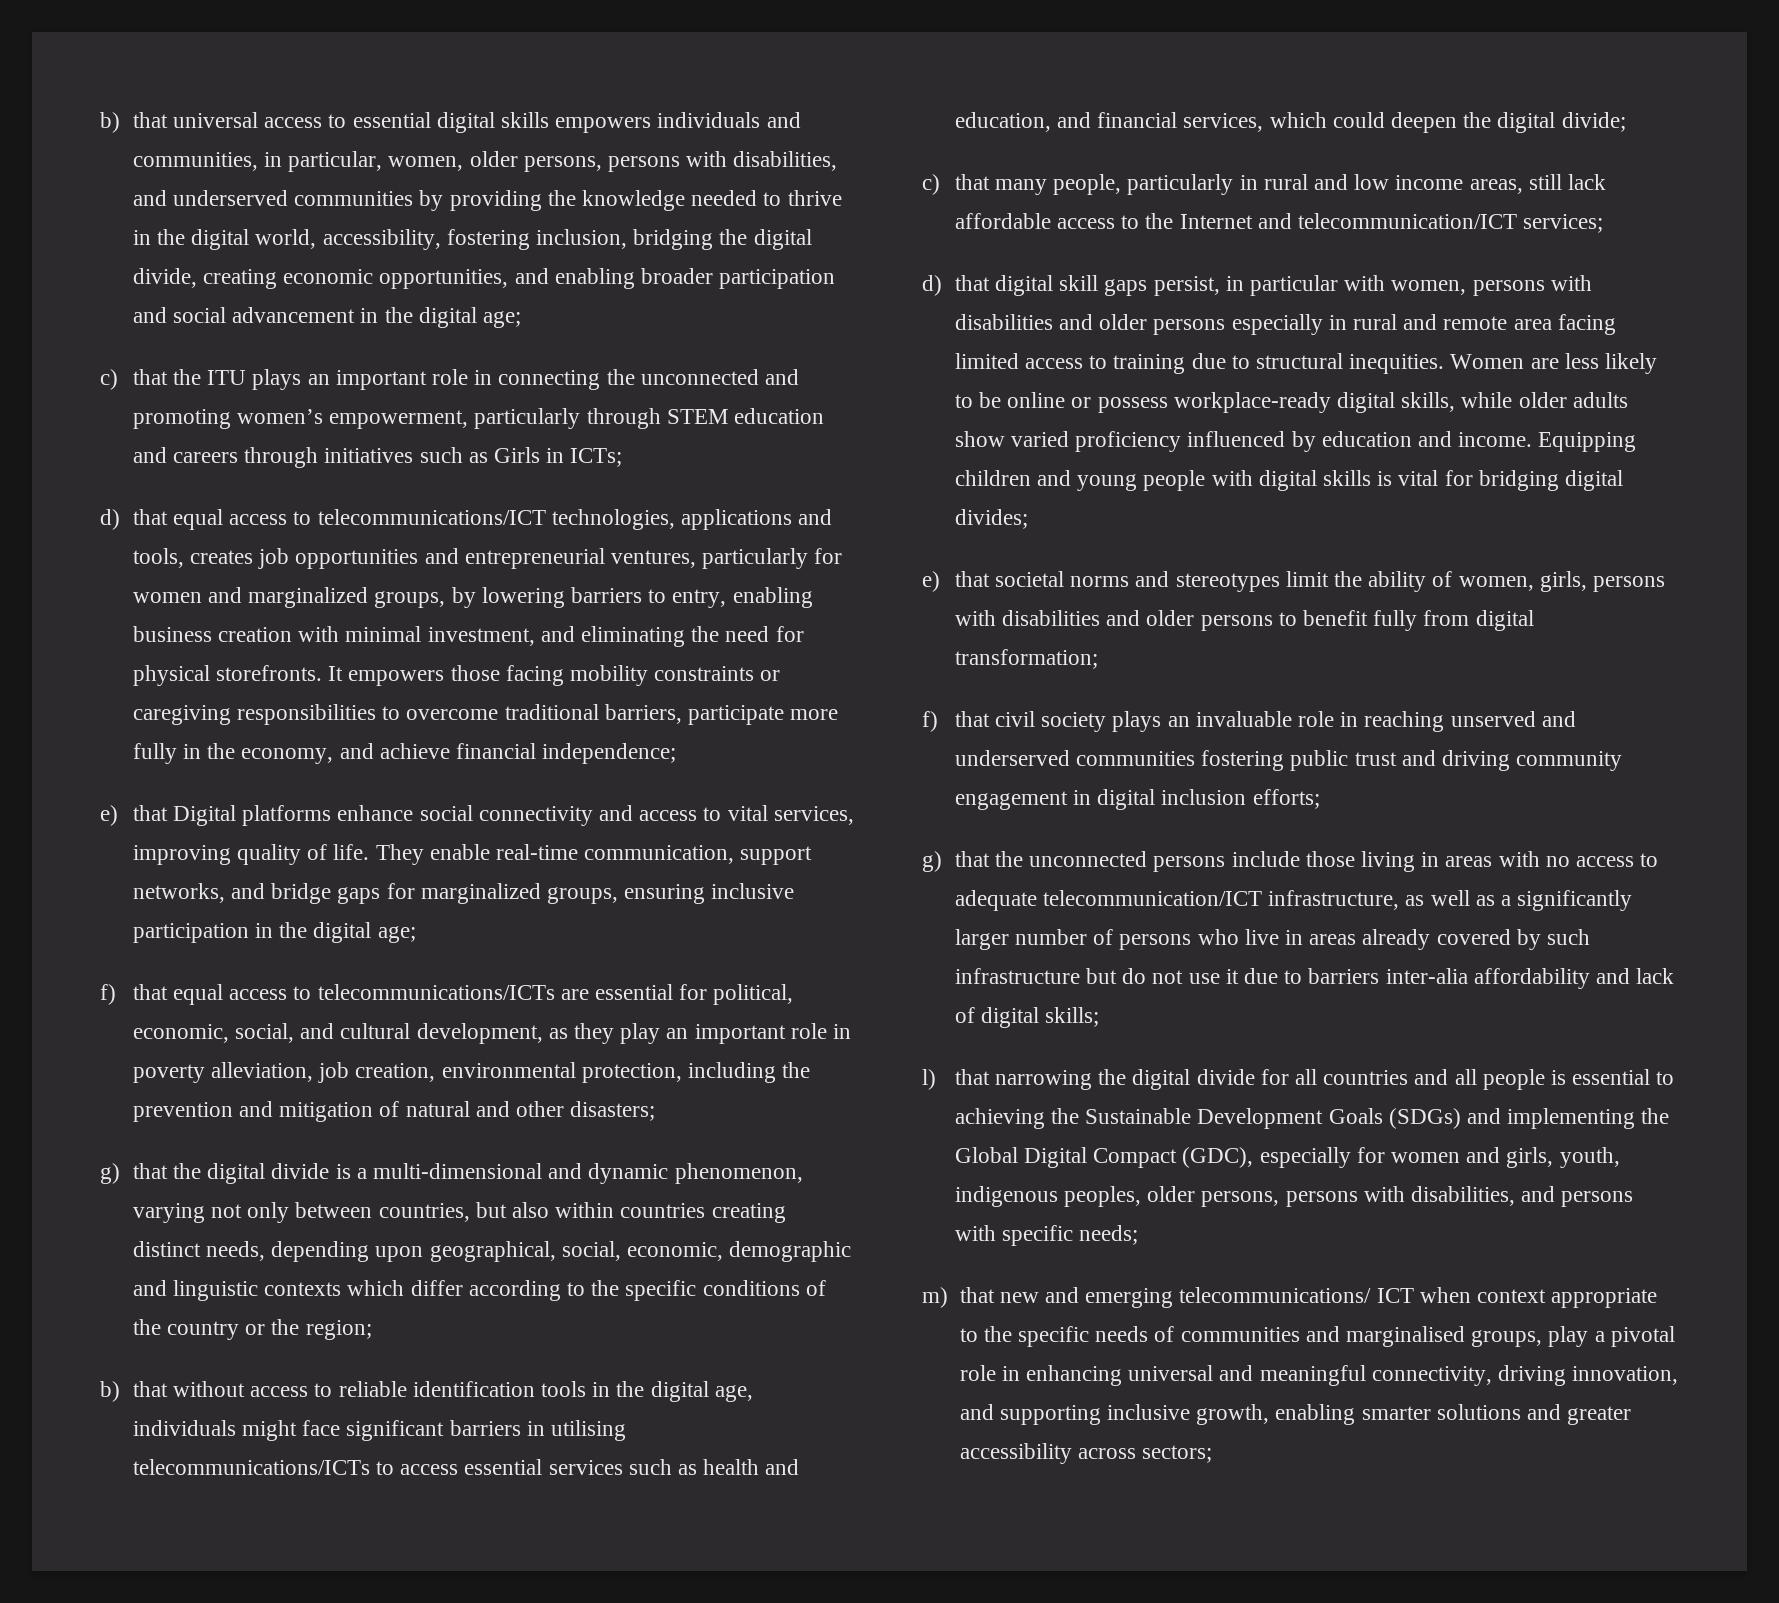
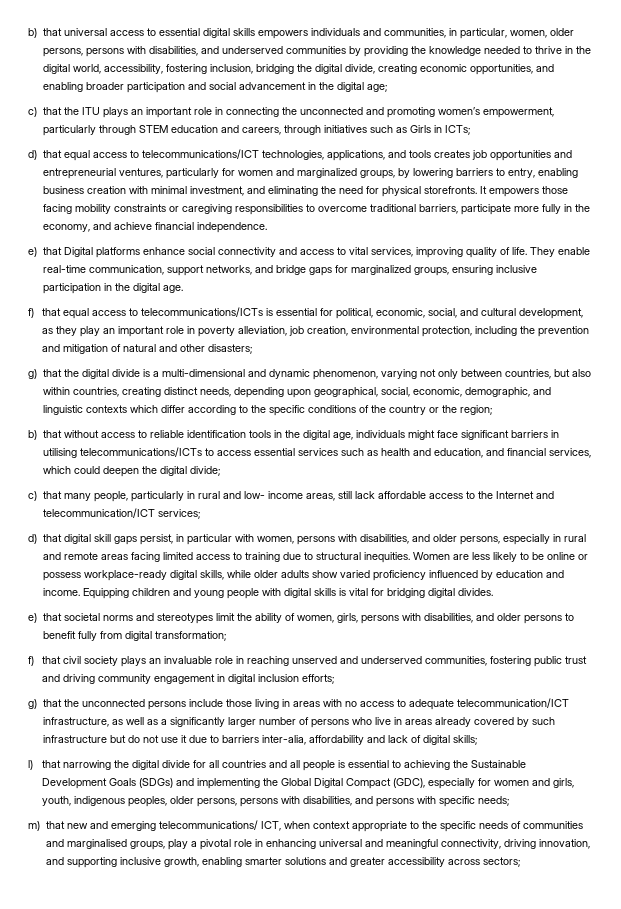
[172,452,238,463] careers -> [241,127,281,135] careers,
[681,509,833,530] [132,548,184,568] applications and tools, -> [326,150,431,161] applications, and tools
[542,743,677,764] independence; -> [196,222,267,233] independence.
[377,926,416,943] age; -> [162,285,183,293] age.
[560,989,589,1000] are -> [266,308,274,316] is
[620,1203,706,1218] countries -> [72,387,119,397] countries,
[729,1241,852,1262] demographic -> [464,387,530,398] demographic,
[1354,174,1390,190] low -> [243,491,265,499] low-
[954,314,1226,335] disabilities and older persons -> [359,534,500,545] disabilities, and older persons,
[1513,319,1552,330] area -> [100,554,128,560] areas
[954,509,1028,529] divides; -> [457,588,493,596] divides.
[1001,610,1100,626] disabilities -> [423,613,473,623] disabilities,
[1075,751,1195,766] communities -> [425,656,488,666] communities,
[1385,968,1468,984] inter-alia -> [261,735,306,745] inter-alia,
[1376,1288,1414,1303] ICT -> [260,821,281,831] ICT,

